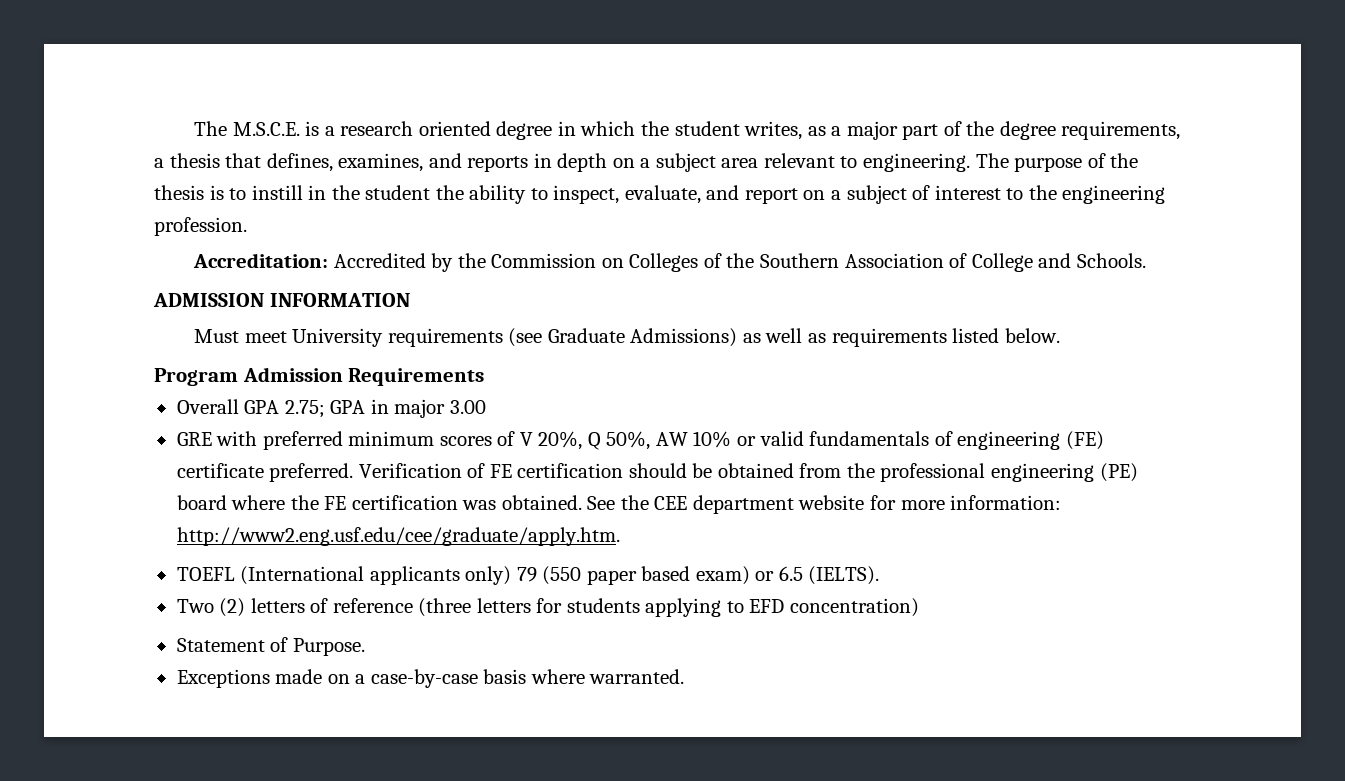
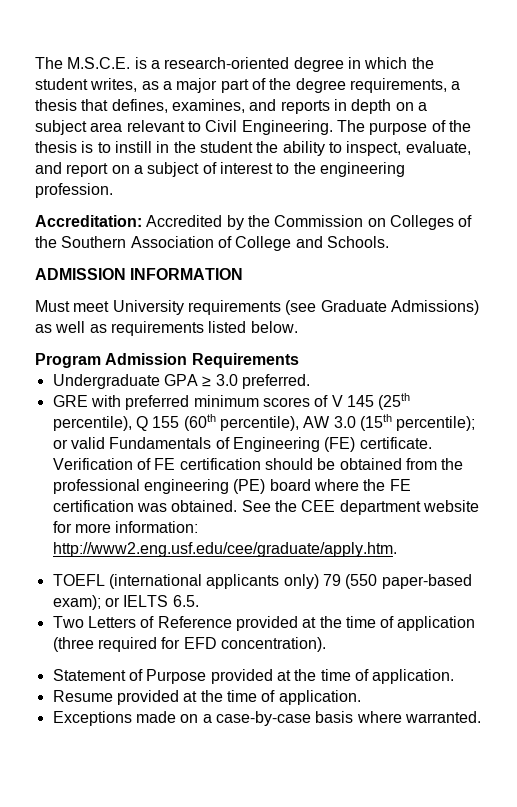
[340,121,491,136] research oriented -> [164,57,290,69] research-oriented
[863,153,971,172] engineering. -> [205,120,333,135] Civil Engineering.
[176,399,486,418] Overall GPA 2.75; GPA in major 3.00 -> [52,374,310,389] Undergraduate GPA ≥ 3.0 preferred.
[538,431,1104,450] [176,463,354,482] 20%, Q 50%, AW 10% or valid fundamentals of engineering (FE) certificate preferred. -> [346,393,411,410] [52,414,476,431] [52,437,432,452] 145 (25th percentile), Q 155 (60th percentile), AW 3.0 (15th percentile); or valid Fundamentals of Engineering (FE) certificate.
[240,566,365,585] (International -> [108,574,202,589] (international
[586,566,880,585] [176,598,919,617] [176,637,365,656] paper based exam) or 6.5 (IELTS). // Two (2) letters of reference (three letters for students applying to EFD concentration) // Statement of Purpose. -> [381,574,472,589] [52,595,199,610] [52,616,476,631] [52,637,326,652] [52,669,455,684] [52,690,361,705] paper-based exam); or IELTS 6.5. // Two Letters of Reference provided at the time of application (three required for EFD concentration). // Statement of Purpose provided at the time of application. // Resume provided at the time of application.

